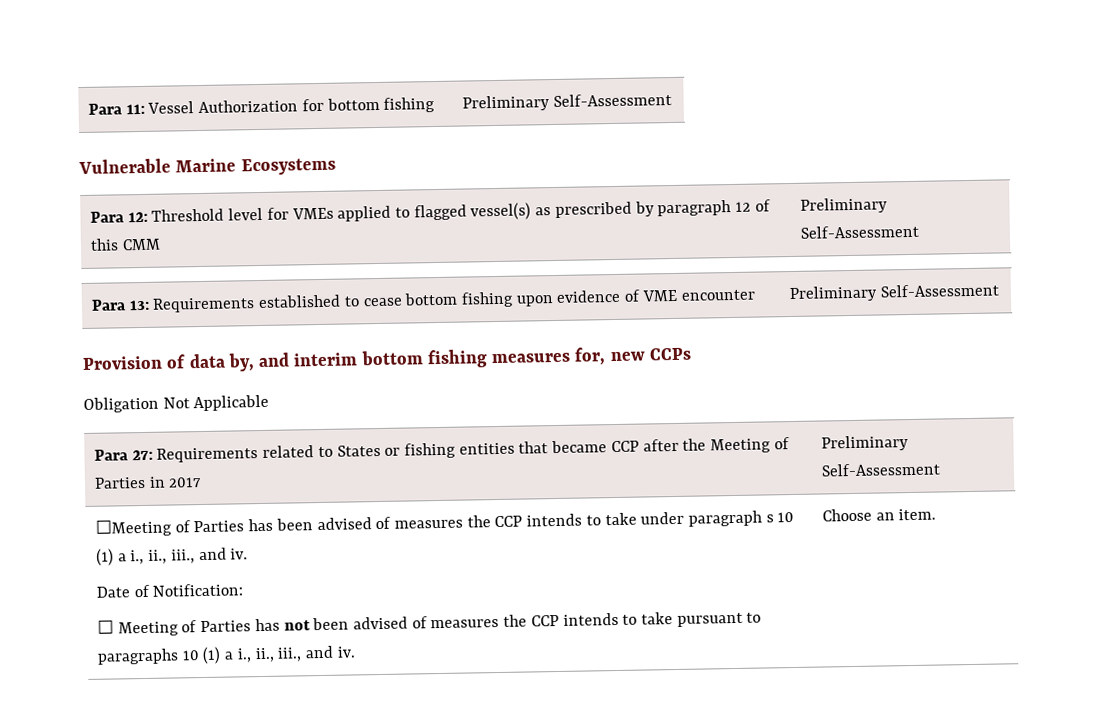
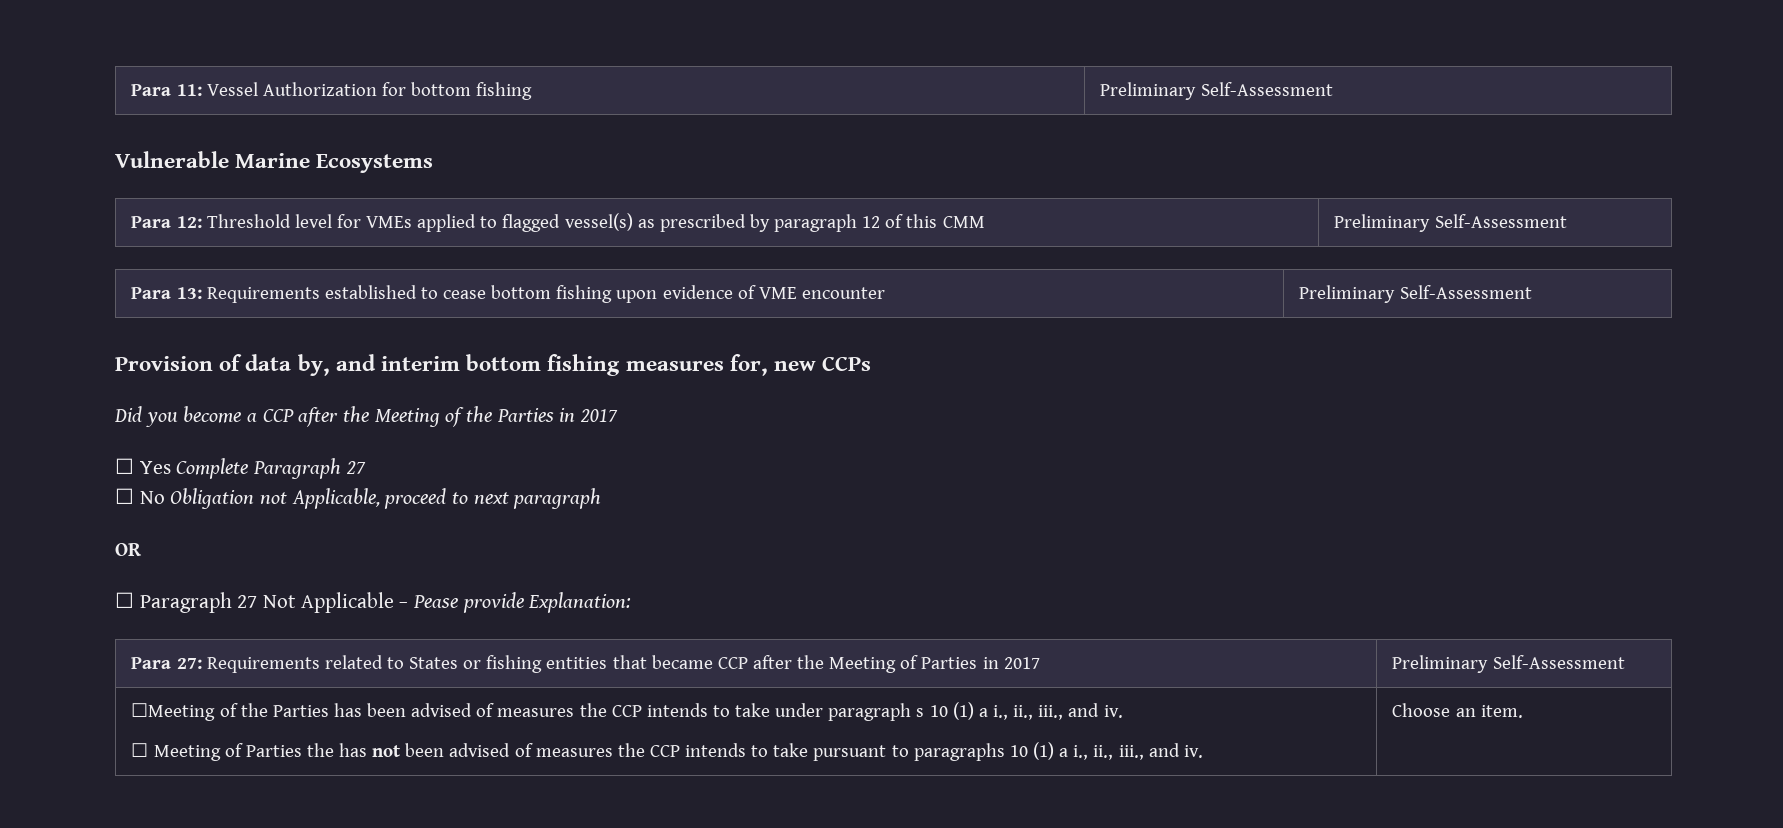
[83,394,270,413] Obligation Not Applicable -> [114,406,619,427] [115,458,366,479] [115,488,602,509] [115,543,142,556] [115,592,632,613] Did you become a CCP after the Meeting of the Parties in 2017 // ☐ Yes Complete Paragraph 27 // ☐ No Obligation not Applicable, proceed to next paragraph // OR // ☐ Paragraph 27 Not Applicable – Pease provide Explanation:
(191, 526) none -> [240,703,268,717] the
[95,583,244,598] // Date of Notification: -> (1123, 711) none
(252, 626) none -> [306,743,334,757] the

